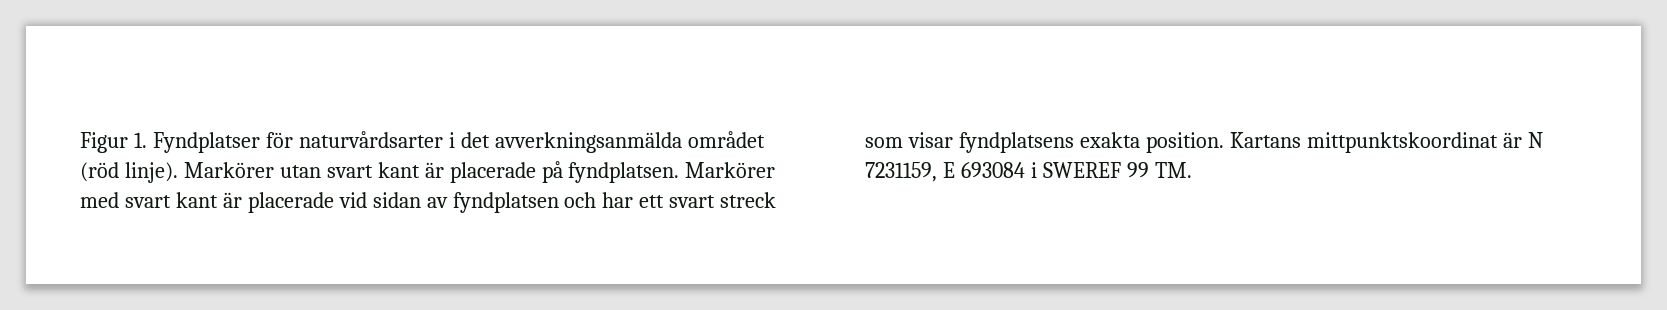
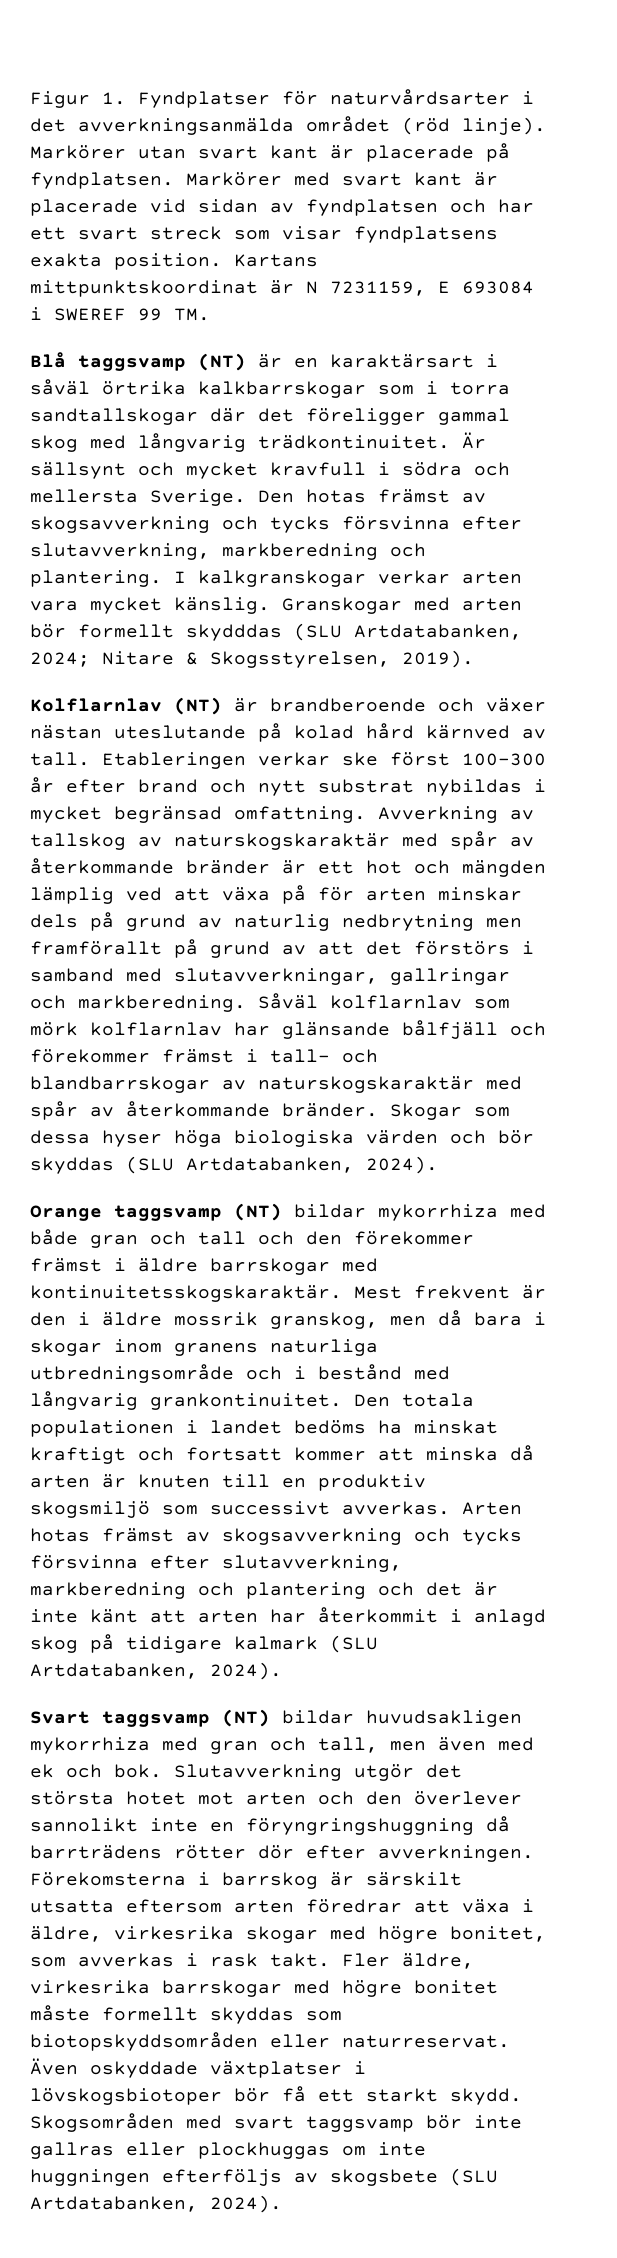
(1192, 170) none -> [30,352,498,371] [30,379,510,398] [30,408,510,425] [30,432,486,452] [30,462,510,479] [30,489,486,506] [30,516,522,533] [30,543,426,560] [30,570,522,587] [30,597,522,614] [30,623,522,641] [30,650,474,668] [30,697,546,715] [30,723,546,742] [30,752,546,769] [30,777,546,796] [30,806,534,823] [30,831,534,850] [30,858,546,877] [30,885,522,904] [30,912,522,931] [30,939,534,958] [30,968,510,985] [30,993,510,1012] [30,1020,546,1039] [30,1049,378,1063] [30,1076,522,1093] [30,1101,510,1120] [30,1130,534,1147] [30,1156,438,1174] [30,1203,546,1221] [30,1229,474,1248] [30,1258,378,1275] [30,1285,546,1302] [30,1310,546,1329] [30,1339,378,1356] [30,1364,450,1383] [30,1391,474,1410] [30,1420,498,1437] [30,1445,534,1464] [30,1474,426,1491] [30,1501,522,1518] [30,1528,522,1545] [30,1555,402,1572] [30,1582,498,1599] [30,1607,546,1626] [30,1634,378,1653] [30,1662,282,1680] [30,1709,522,1727] [30,1737,534,1754] [30,1764,462,1781] [30,1791,522,1805] [30,1816,510,1835] [30,1845,534,1862] [30,1872,462,1889] [30,1899,534,1913] [30,1926,546,1943] [30,1953,474,1969] [30,1980,498,1997] [30,2005,342,2024] [30,2032,510,2051] [30,2058,366,2078] [30,2086,522,2105] [30,2113,522,2132] [30,2142,426,2159] [30,2168,498,2186] [30,2195,282,2213] // Blå taggsvamp (NT) är en karaktärsart i såväl örtrika kalkbarrskogar som i torra sandtallskogar där det föreligger gammal skog med långvarig trädkontinuitet. Är sällsynt och mycket kravfull i södra och mellersta Sverige. Den hotas främst av skogsavverkning och tycks försvinna efter slutavverkning, markberedning och plantering. I kalkgranskogar verkar arten vara mycket känslig. Granskogar med arten bör formellt skydddas (SLU Artdatabanken, 2024; Nitare & Skogsstyrelsen, 2019). // Kolflarnlav (NT) är brandberoende och växer nästan uteslutande på kolad hård kärnved av tall. Etableringen verkar ske först 100–300 år efter brand och nytt substrat nybildas i mycket begränsad omfattning. Avverkning av tallskog av naturskogskaraktär med spår av återkommande bränder är ett hot och mängden lämplig ved att växa på för arten minskar dels på grund av naturlig nedbrytning men framförallt på grund av att det förstörs i samband med slutavverkningar, gallringar och markberedning. Såväl kolflarnlav som mörk kolflarnlav har glänsande bålfjäll och förekommer främst i tall- och blandbarrskogar av naturskogskaraktär med spår av återkommande bränder. Skogar som dessa hyser höga biologiska värden och bör skyddas (SLU Artdatabanken, 2024). // Orange taggsvamp (NT) bildar mykorrhiza med både gran och tall och den förekommer främst i äldre barrskogar med kontinuitetsskogskaraktär. Mest frekvent är den i äldre mossrik granskog, men då bara i skogar inom granens naturliga utbredningsområde och i bestånd med långvarig grankontinuitet. Den totala populationen i landet bedöms ha minskat kraftigt och fortsatt kommer att minska då arten är knuten till en produktiv skogsmiljö som successivt avverkas. Arten hotas främst av skogsavverkning och tycks försvinna efter slutavverkning, markberedning och plantering och det är inte känt att arten har återkommit i anlagd skog på tidigare kalmark (SLU Artdatabanken, 2024). // Svart taggsvamp (NT) bildar huvudsakligen mykorrhiza med gran och tall, men även med ek och bok. Slutavverkning utgör det största hotet mot arten och den överlever sannolikt inte en föryngringshuggning då barrträdens rötter dör efter avverkningen. Förekomsterna i barrskog är särskilt utsatta eftersom arten föredrar att växa i äldre, virkesrika skogar med högre bonitet, som avverkas i rask takt. Fler äldre, virkesrika barrskogar med högre bonitet måste formellt skyddas som biotopskyddsområden eller naturreservat. Även oskyddade växtplatser i lövskogsbiotoper bör få ett starkt skydd. Skogsområden med svart taggsvamp bör inte gallras eller plockhuggas om inte huggningen efterföljs av skogsbete (SLU Artdatabanken, 2024).

